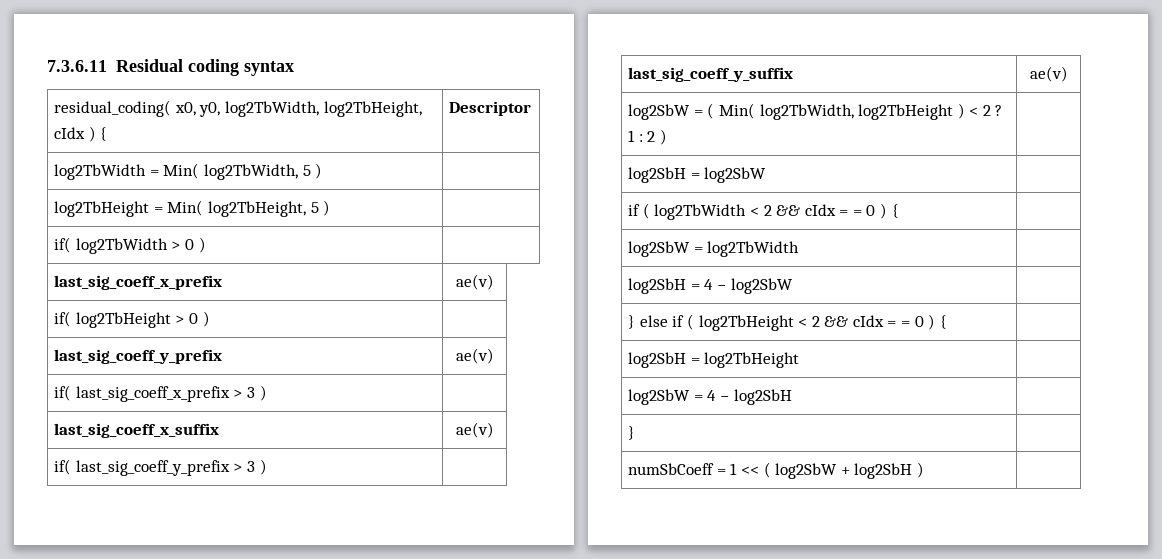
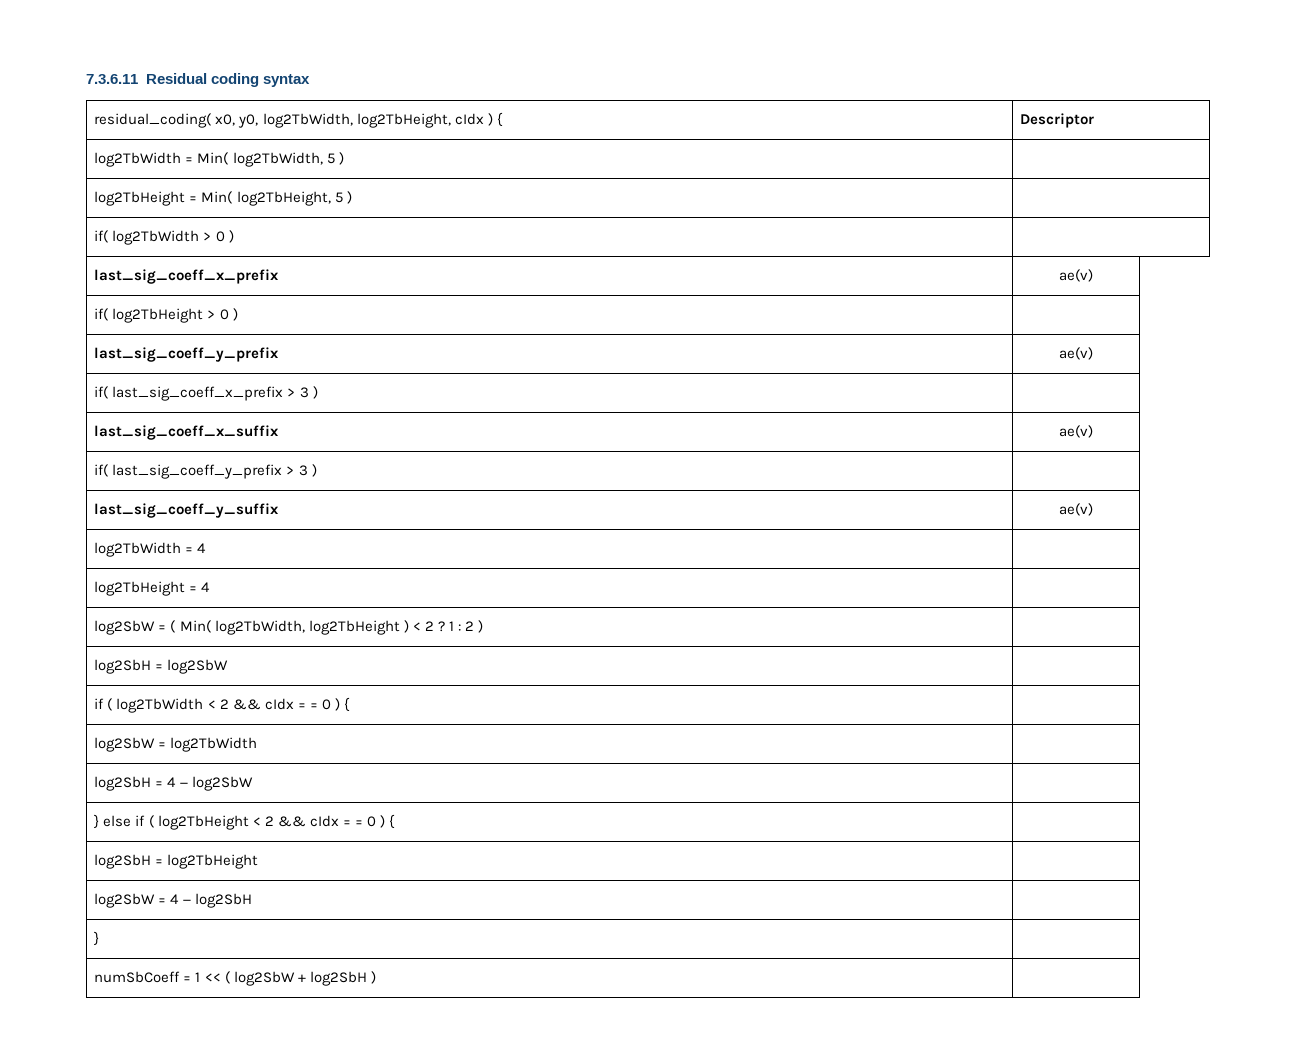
(1068, 74) none -> [94,542,207,557] [94,581,211,596] // log2TbWidth = 4 | // log2TbHeight = 4 |

